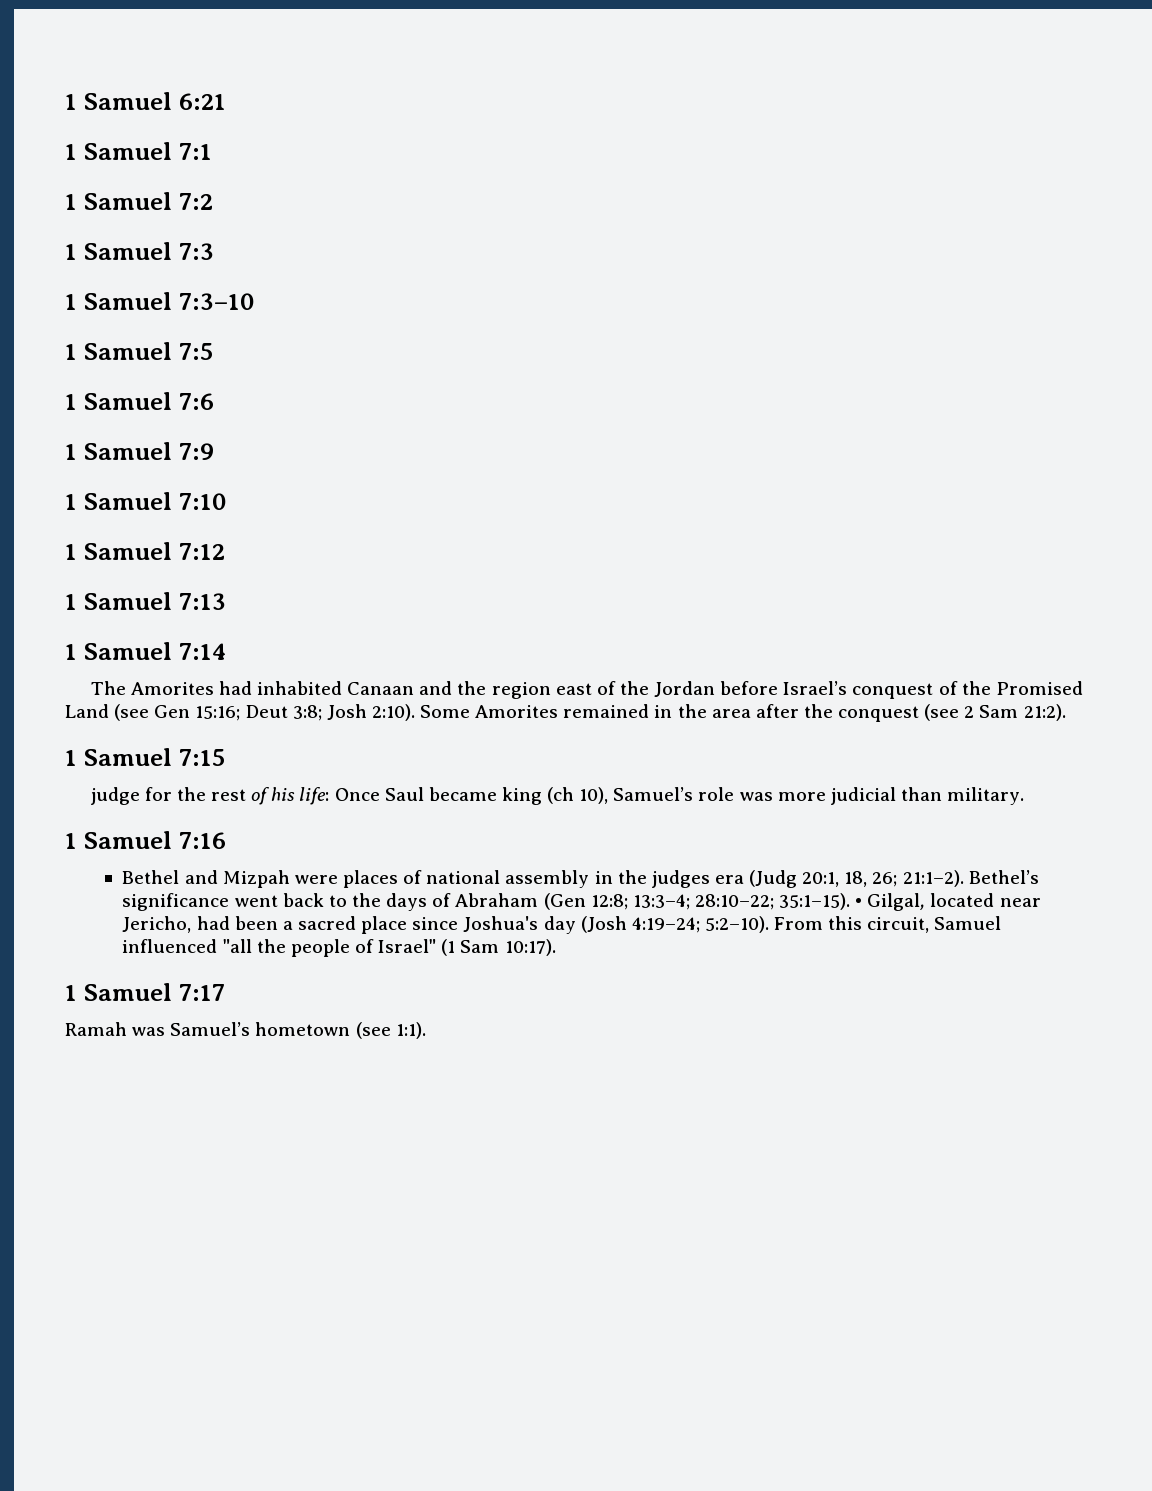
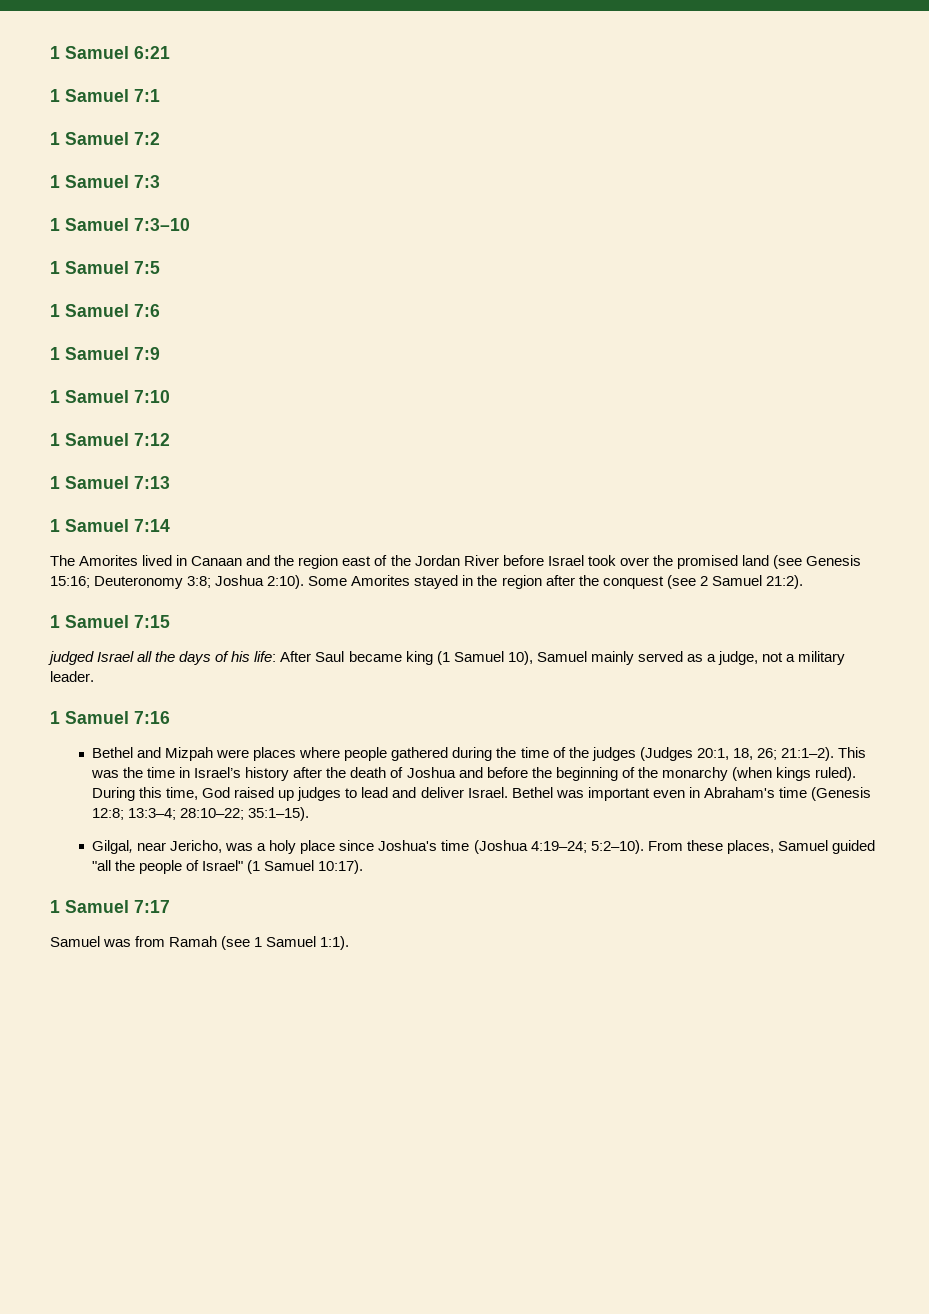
[218,681,343,695] had inhabited -> [142,555,188,566] lived in
[720,681,1083,699] [65,704,367,721] before Israel’s conquest of the Promised Land (see Gen 15:16; Deut 3:8; Josh -> [463,555,862,569] [50,575,265,589] River before Israel took over the promised land (see Genesis 15:16; Deuteronomy 3:8; Joshua
[563,704,751,718] remained in the area -> [414,575,542,589] stayed in the region
[979,705,1019,718] Sam -> [711,575,762,586] Samuel
[90,787,247,805] judge for the rest -> [48,651,212,665] judged Israel all the days
[334,788,380,801] Once -> [280,651,312,662] After
[547,787,1025,805] (ch 10), Samuel’s role was more judicial than military. -> [436,651,846,665] [50,671,94,682] (1 Samuel 10), Samuel mainly served as a judge, not a military leader.
[403,870,1039,888] [122,893,1041,911] [122,916,357,933] of national assembly in the judges era (Judg 20:1, 18, 26; 21:1–2). Bethel’s significance went back to the days of Abraham (Gen 12:8; 13:3–4; 28:10–22; 35:1–15). • Gilgal, located near Jericho, had been a sacred -> [299,747,866,761] [91,767,857,781] [92,787,871,801] [92,807,310,821] [92,840,297,854] where people gathered during the time of the judges (Judges 20:1, 18, 26; 21:1–2). This was the time in Israel’s history after the death of Joshua and before the beginning of the monarchy (when kings ruled). During this time, God raised up judges to lead and deliver Israel. Bethel was important even in Abraham's time (Genesis 12:8; 13:3–4; 28:10–22; 35:1–15). // Gilgal, near Jericho, was a holy
[543,916,627,934] day (Josh -> [441,840,528,854] time (Joshua
[828,916,1002,933] [122,939,218,953] this circuit, Samuel influenced -> [686,840,875,854] these places, Samuel guided
[460,940,500,953] Sam -> [264,860,315,871] Samuel
[65,1022,391,1039] Ramah was Samuel’s hometown (see -> [50,936,317,950] Samuel was from Ramah (see 1 Samuel

